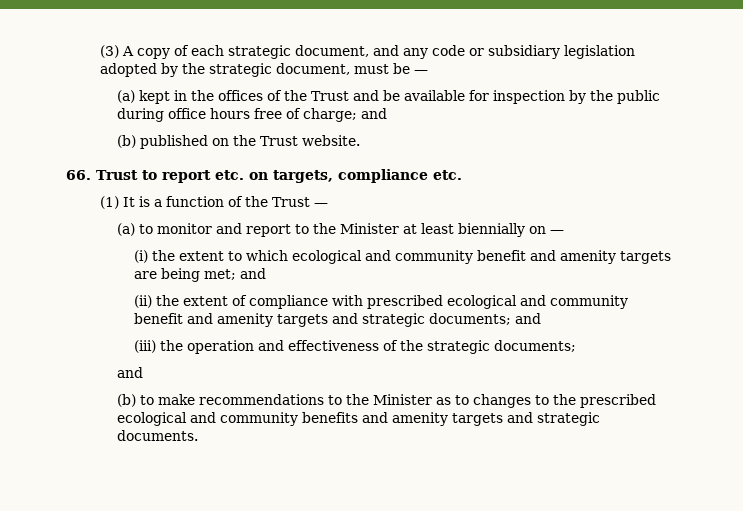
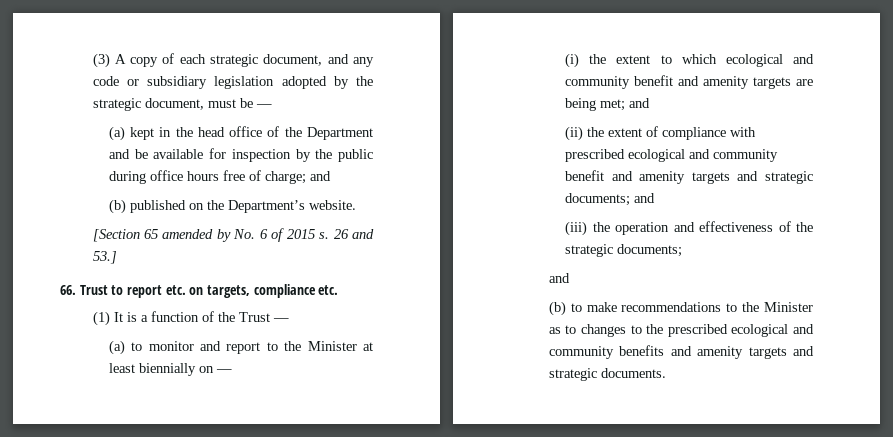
[217,90,349,101] offices of the Trust -> [197,126,374,140] head office of the Department
[259,136,298,146] Trust -> [227,200,305,213] Department’s
(360, 140) none -> [92,228,374,242] [92,251,117,264] // [Section 65 amended by No. 6 of 2015 s. 26 and 53.]

